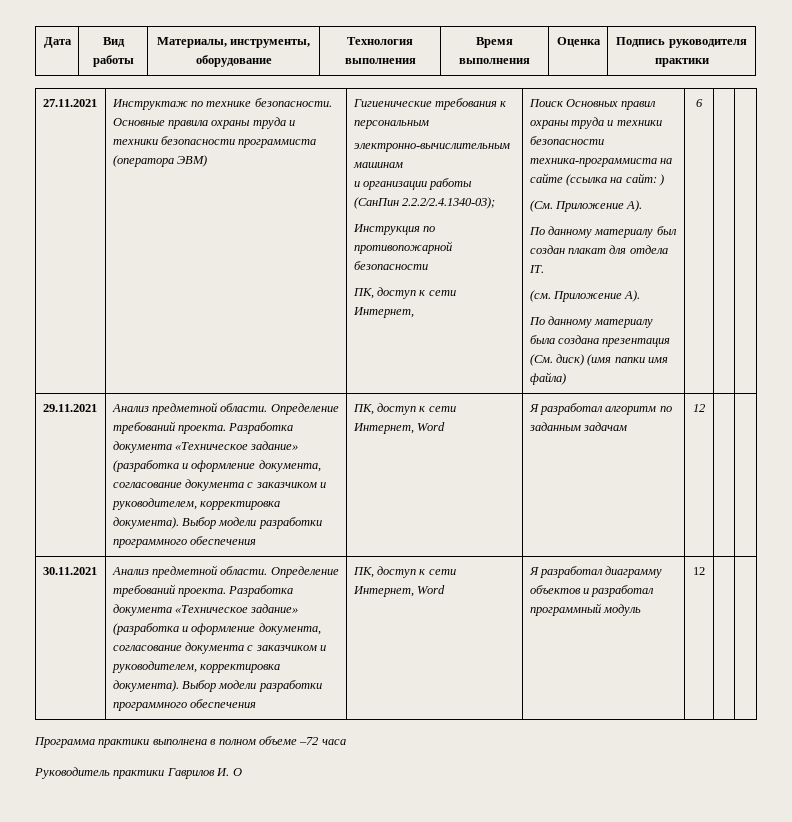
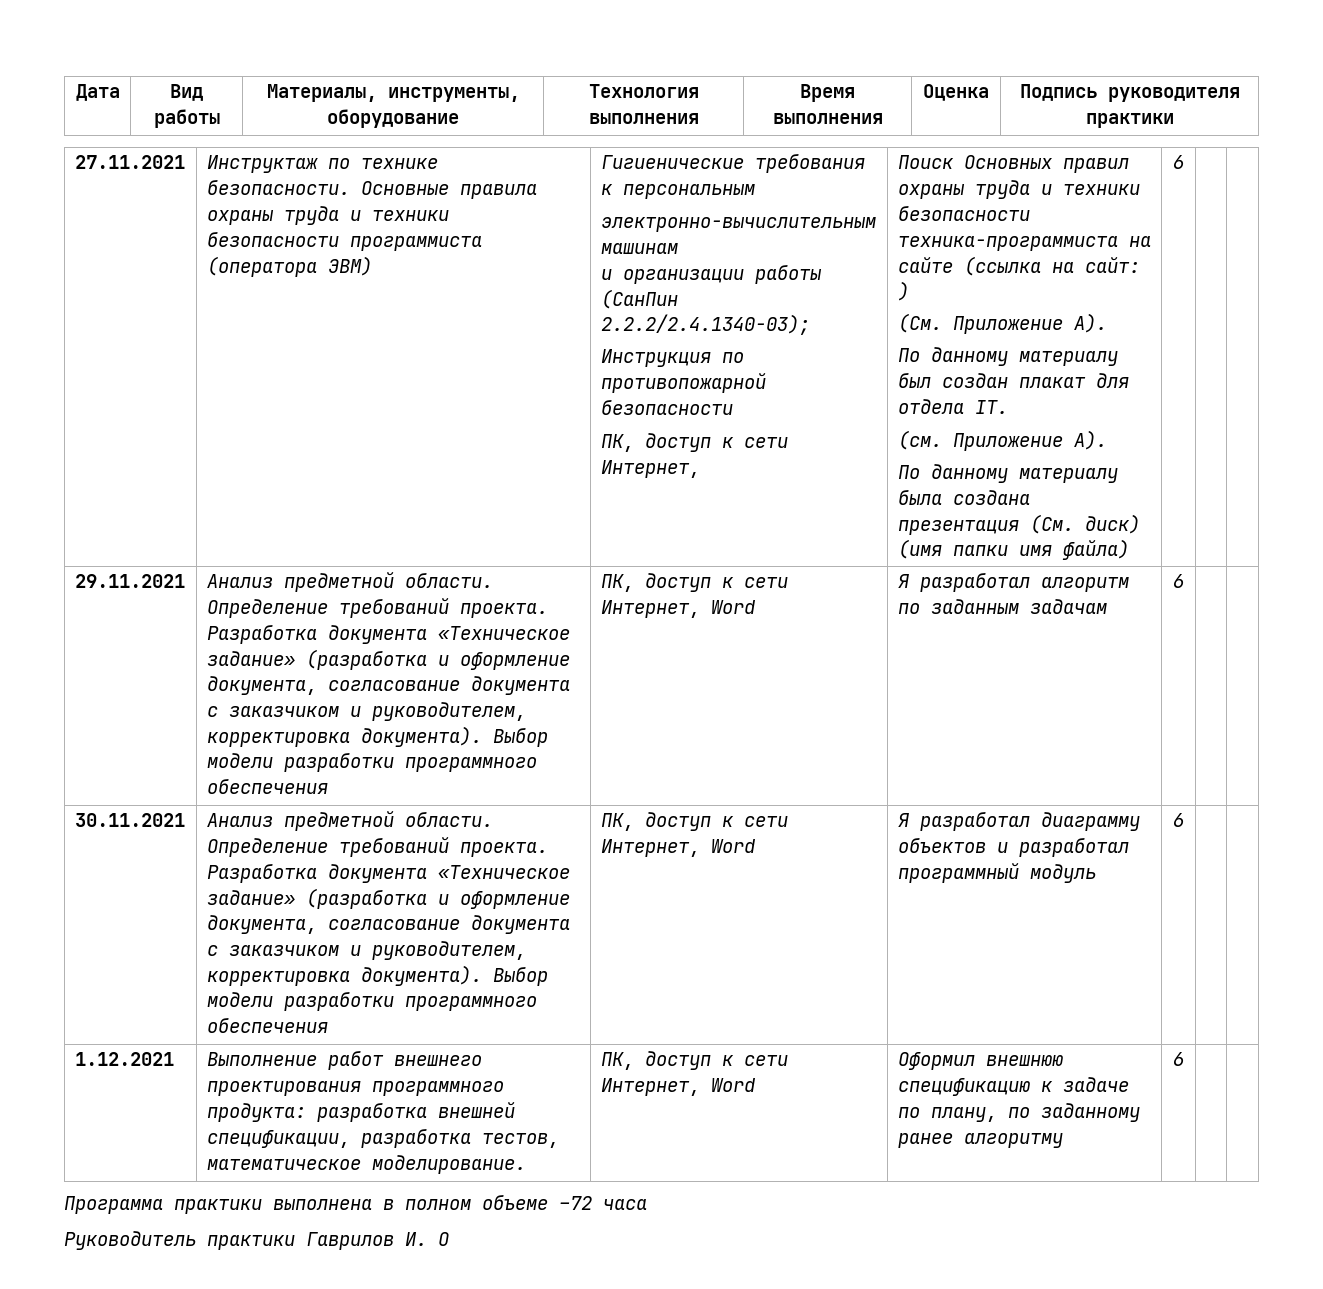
[693,404,705,412] 12 -> [1173,574,1184,588] 6
[693,567,705,575] 12 -> [1173,813,1184,827] [74,1052,174,1066] [206,1051,482,1070] [206,1081,504,1096] [206,1102,515,1122] [206,1129,559,1148] [206,1155,526,1174] [600,1051,788,1070] [600,1078,756,1096] [897,1052,1064,1070] [897,1077,1129,1096] [897,1103,1140,1122] [897,1133,1063,1148] [1173,1052,1184,1066] 6 | | // 1.12.2021 | Выполнение работ внешнего проектирования программного продукта: разработка внешней спецификации, разработка тестов, математическое моделирование. | ПК, доступ к сети Интернет, Word | Оформил внешнюю спецификацию к задаче по плану, по заданному ранее алгоритму | 6

